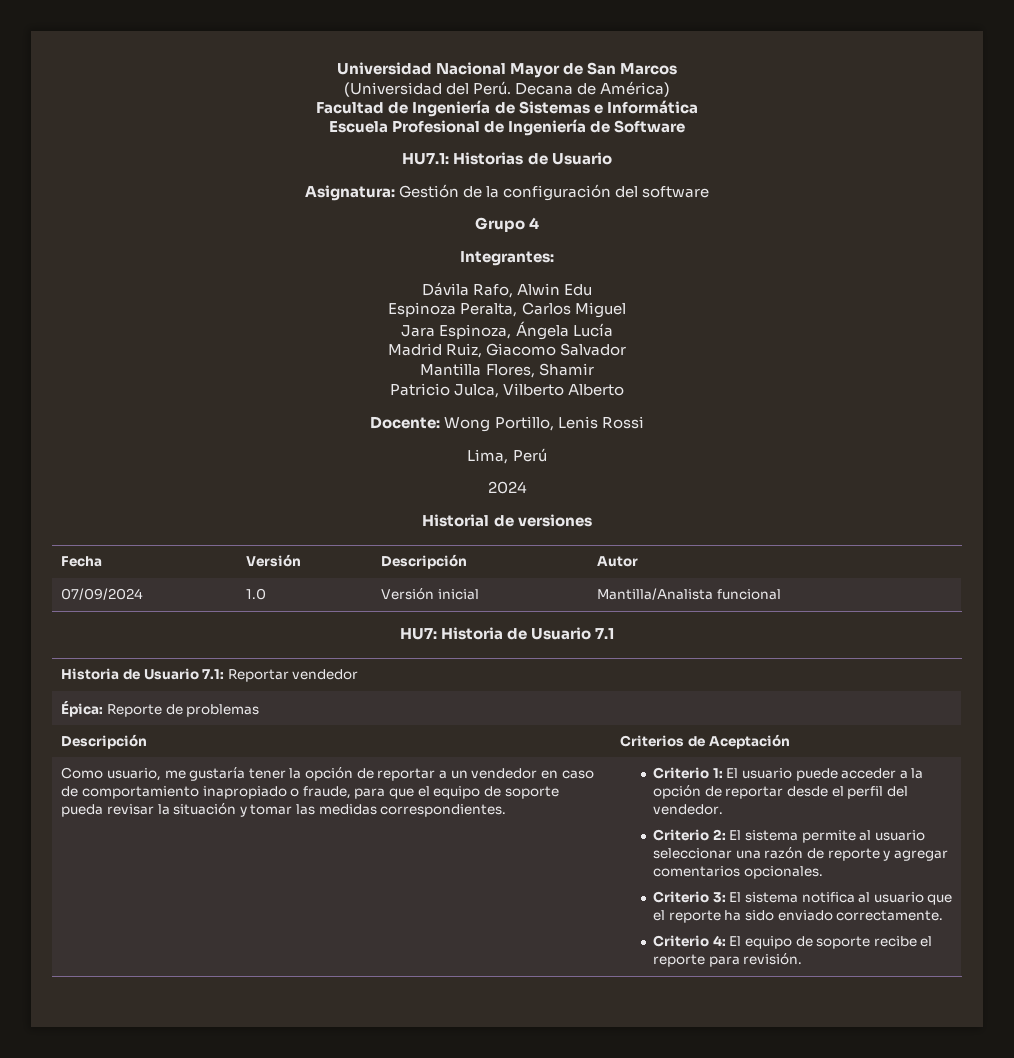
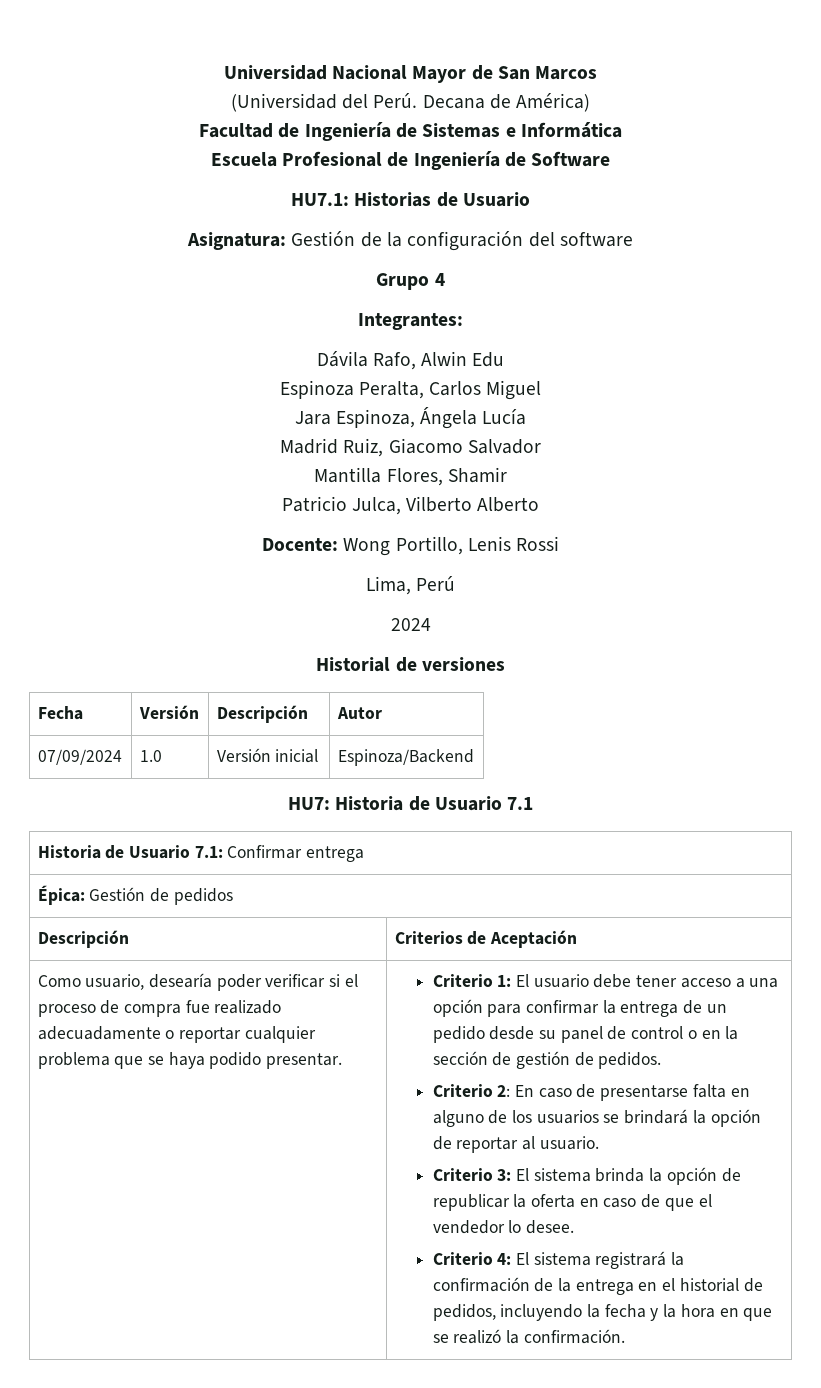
[597,588,781,600] Mantilla/Analista funcional -> [337,749,474,766] Espinoza/Backend
[227,669,359,682] Reportar vendedor -> [227,845,365,862] Confirmar entrega
[106,704,260,717] Reporte de problemas -> [89,887,233,905] Gestión de pedidos
[164,767,594,781] [61,786,559,799] [61,803,507,817] [652,767,924,781] [652,785,908,799] [652,804,723,815] [652,829,925,843] [652,847,948,861] [652,866,823,879] [652,891,953,905] [652,910,944,923] [652,935,933,949] [652,953,803,967] me gustaría tener la opción de reportar a un vendedor en caso de comportamiento inapropiado o fraude, para que el equipo de soporte pueda revisar la situación y tomar las medidas correspondientes. | Criterio 1: El usuario puede acceder a la opción de reportar desde el perfil del vendedor. // Criterio 2: El sistema permite al usuario seleccionar una razón de reporte y agregar comentarios opcionales. // Criterio 3: El sistema notifica al usuario que el reporte ha sido enviado correctamente. // Criterio 4: El equipo de soporte recibe el reporte para revisión. -> [148,973,358,991] [37,1000,282,1017] [37,1026,316,1043] [37,1052,343,1069] [432,974,779,988] [432,999,727,1017] [432,1026,739,1043] [432,1051,662,1069] [432,1084,750,1101] [432,1109,761,1127] [432,1136,599,1153] [432,1167,741,1185] [432,1194,712,1211] [432,1220,575,1234] [432,1251,685,1269] [432,1277,763,1295] [432,1304,773,1321] [432,1329,625,1344] desearía poder verificar si el proceso de compra fue realizado adecuadamente o reportar cualquier problema que se haya podido presentar. | Criterio 1: El usuario debe tener acceso a una opción para confirmar la entrega de un pedido desde su panel de control o en la sección de gestión de pedidos. // Criterio 2: En caso de presentarse falta en alguno de los usuarios se brindará la opción de reportar al usuario. // Criterio 3: El sistema brinda la opción de republicar la oferta en caso de que el vendedor lo desee. // Criterio 4: El sistema registrará la confirmación de la entrega en el historial de pedidos, incluyendo la fecha y la hora en que se realizó la confirmación.

